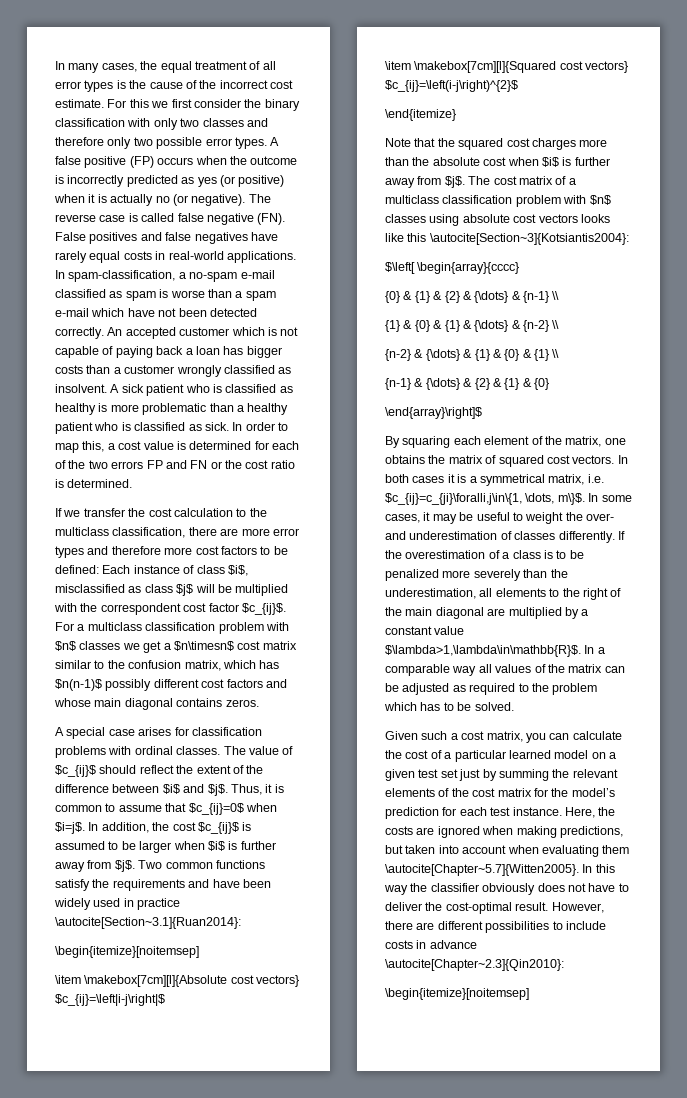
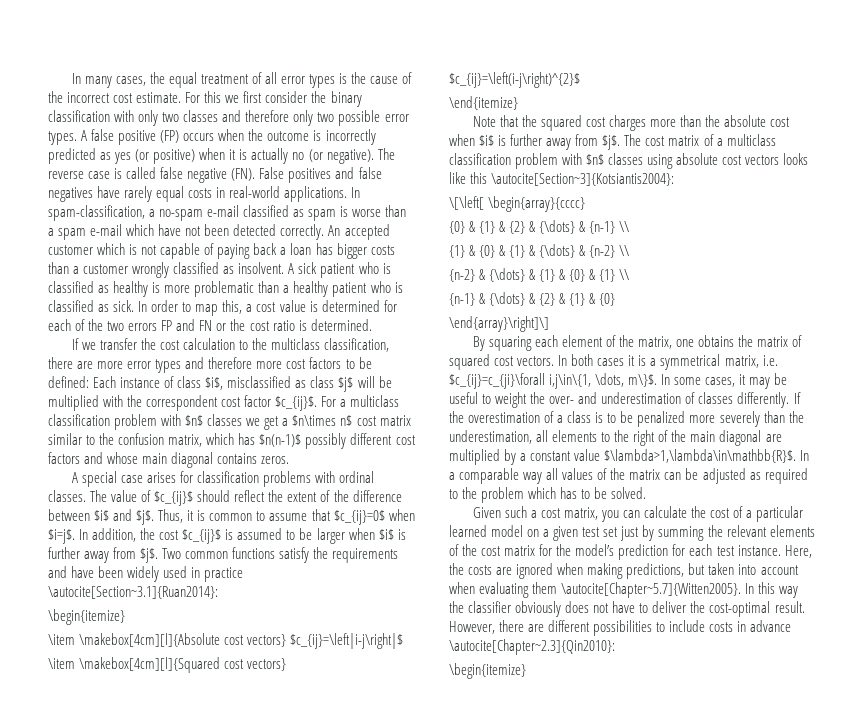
[173,641,234,651] $n\timesn$ -> [292,415,353,426] $n\times n$
[55,946,199,958] [55,975,228,987] \begin{itemize}[noitemsep] // \item \makebox[7cm][l]{Absolute -> [48,609,125,625] [48,633,221,647] \begin{itemize} // \item \makebox[4cm][l]{Absolute
[414,61,557,73] \makebox[7cm][l]{Squared -> [79,657,221,673] \makebox[4cm][l]{Squared
[385,262,415,274] $\left[ -> [449,196,484,210] \[\left[
[385,407,482,419] \end{array}\right]$ -> [449,316,549,332] \end{array}\right]\]
[385,493,522,505] $c_{ij}=c_{ji}\foralli,j\in\{1, -> [449,373,592,389] $c_{ij}=c_{ji}\forall i,j\in\{1,
[385,988,529,1000] \begin{itemize}[noitemsep] -> [449,663,526,679] \begin{itemize}

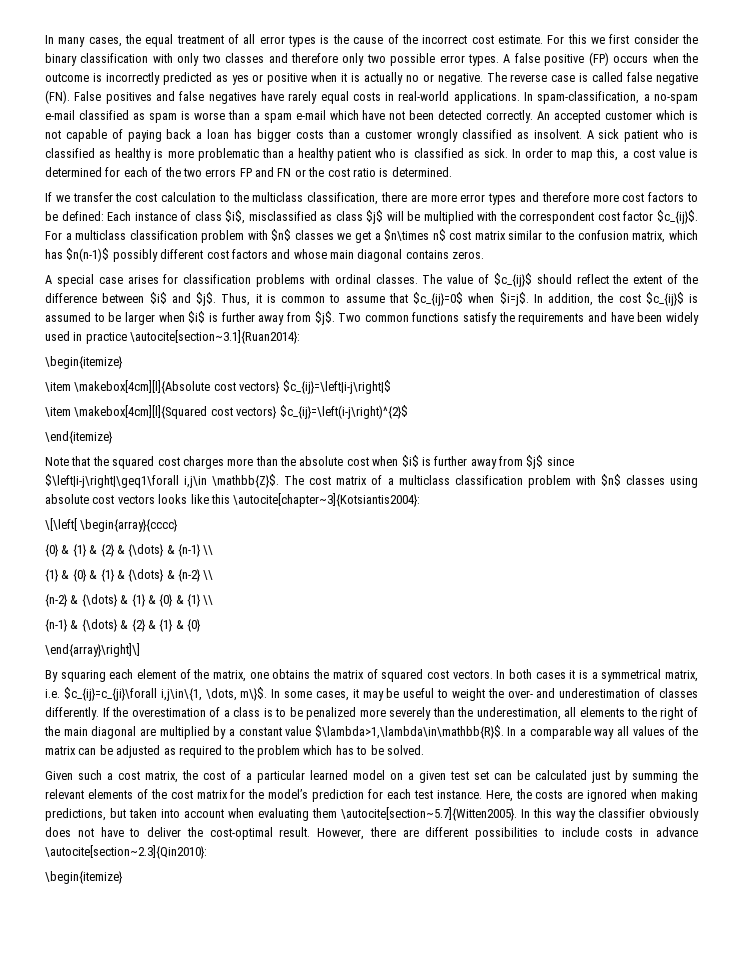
[135,149,196,164] (or positive) -> [252,73,308,85] or positive
[308,149,374,164] (or negative). -> [422,73,483,85] or negative.
[48,586,218,599] \autocite[Section~3.1]{Ruan2014}: -> [130,330,301,344] \autocite[section~3.1]{Ruan2014}:
[602,135,621,150] $j$. -> [526,455,574,469] [45,474,280,488] $j$ since $\left|i-j\right|\geq1\forall i,j\in \mathbb{Z}$.
[491,173,675,186] \autocite[Section~3]{Kotsiantis2004}: -> [233,493,421,507] \autocite[chapter~3]{Kotsiantis2004}:
[600,506,688,522] you can calculate -> (178, 777) none
(619, 532) none -> [494,770,587,780] can be calculated
[561,582,742,598] \autocite[Chapter~5.7]{Witten2005}. -> [341,807,517,821] \autocite[section~5.7]{Witten2005}.
[449,639,615,655] \autocite[Chapter~2.3]{Qin2010}: -> [45,845,207,859] \autocite[section~2.3]{Qin2010}:

